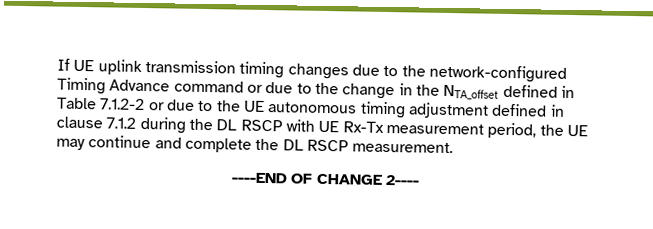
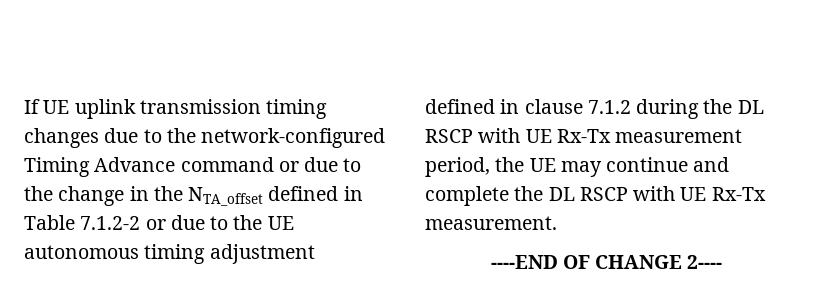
(349, 145) none -> [633,186,766,201] with UE Rx-Tx

